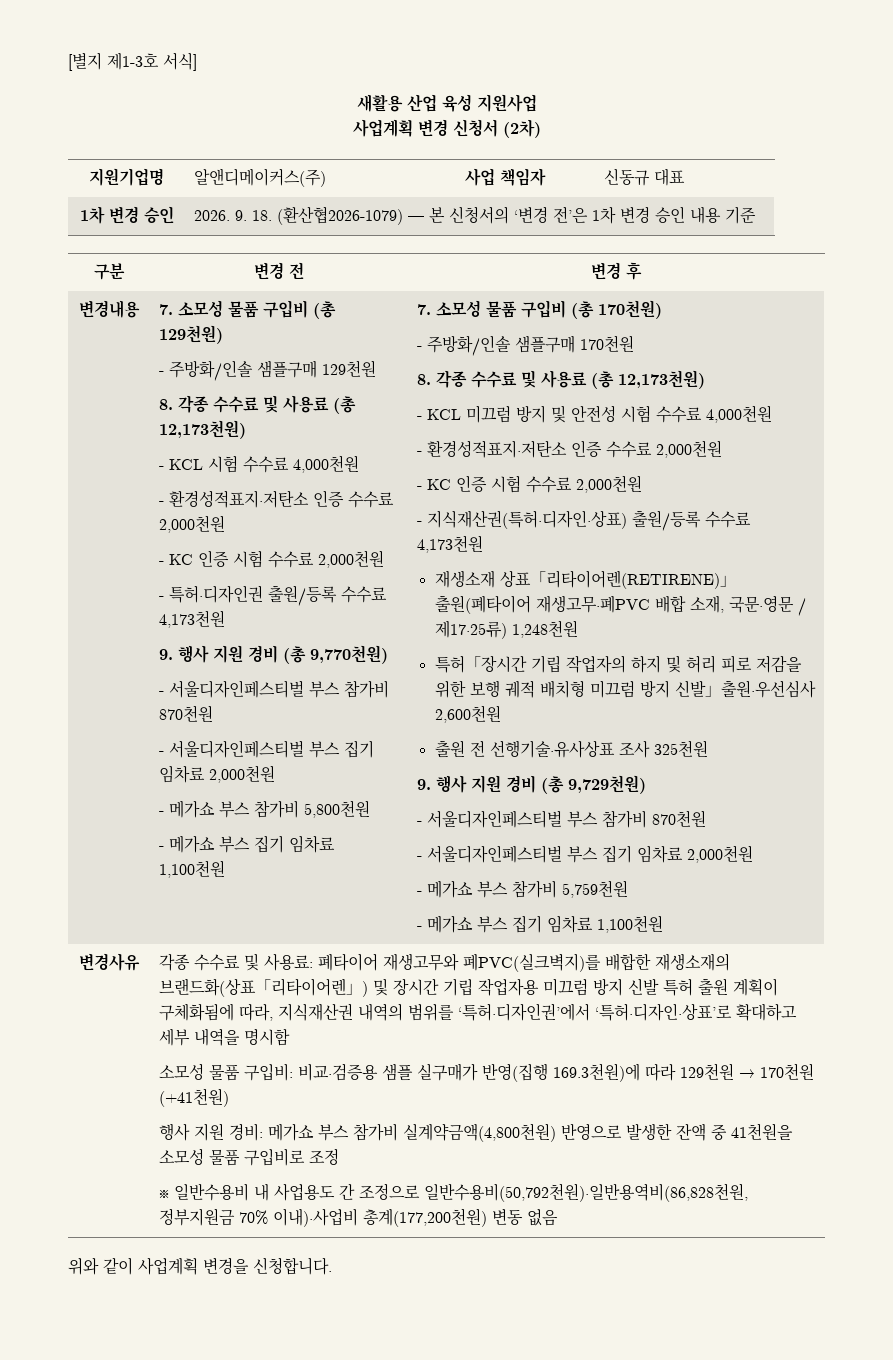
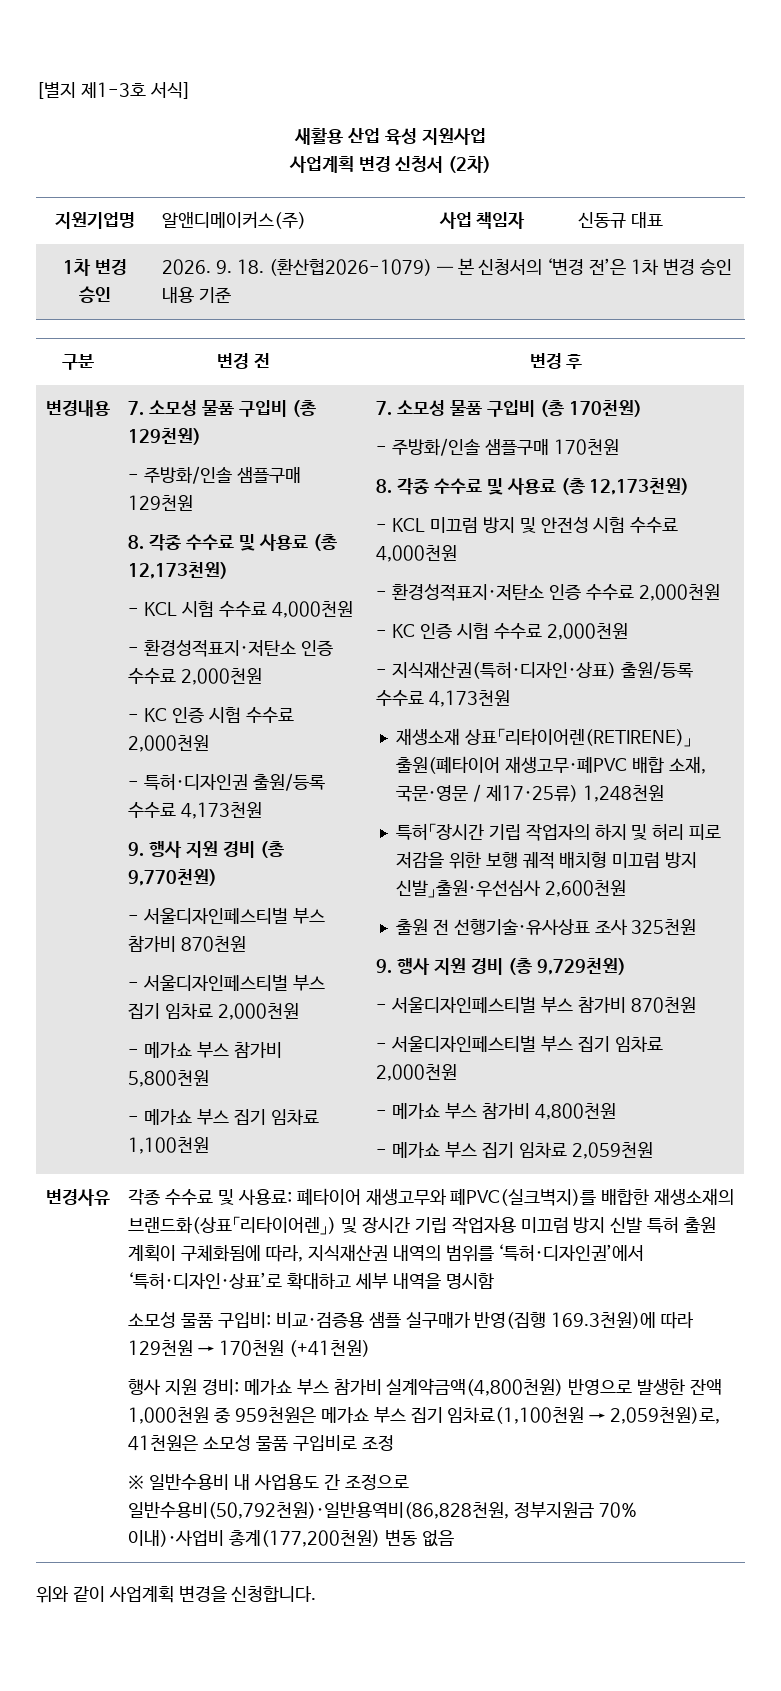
[562,880,629,898] [417,915,664,933] 5,759천원 // - 메가쇼 부스 집기 임차료 1,100천원 -> [534,1103,616,1120] [376,1142,653,1159] 4,800천원 // - 메가쇼 부스 집기 임차료 2,059천원
[711,1123,794,1140] 중 41천원을 -> [128,1407,721,1424] [128,1435,199,1451] 1,000천원 중 959천원은 메가쇼 부스 집기 임차료(1,100천원 → 2,059천원)로, 41천원은

